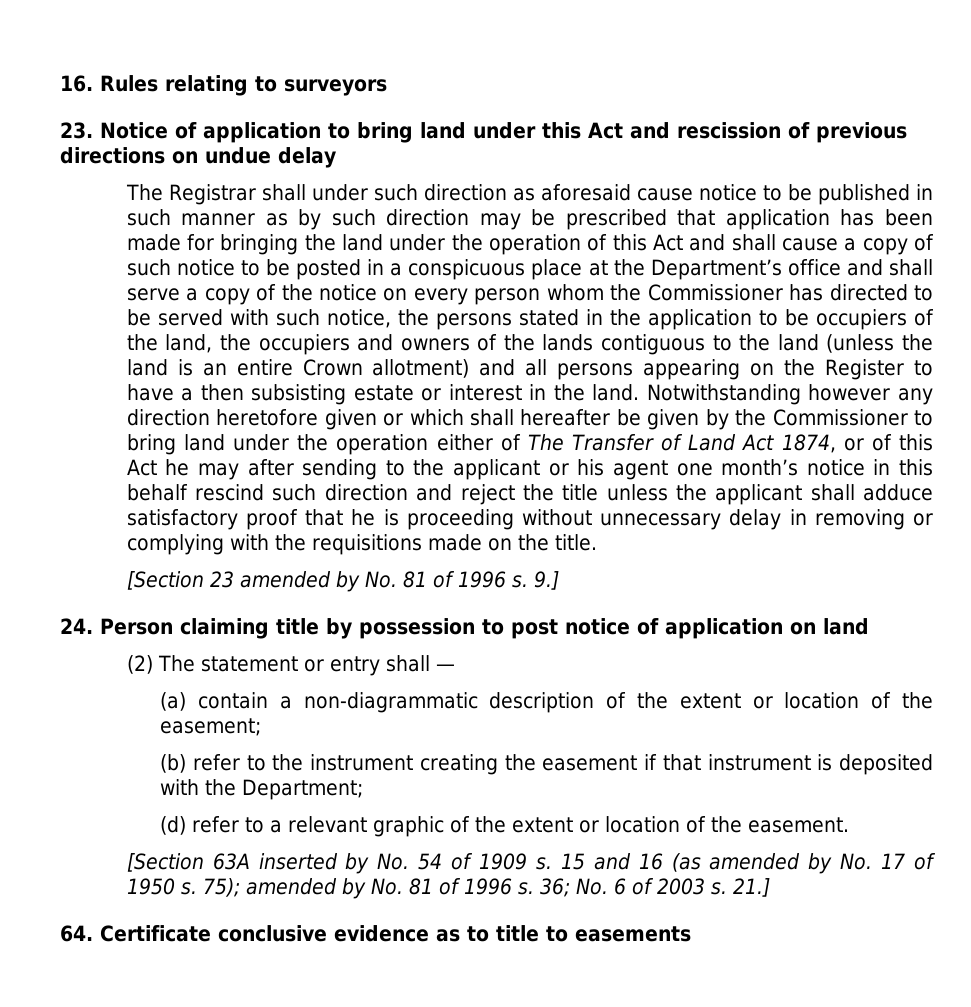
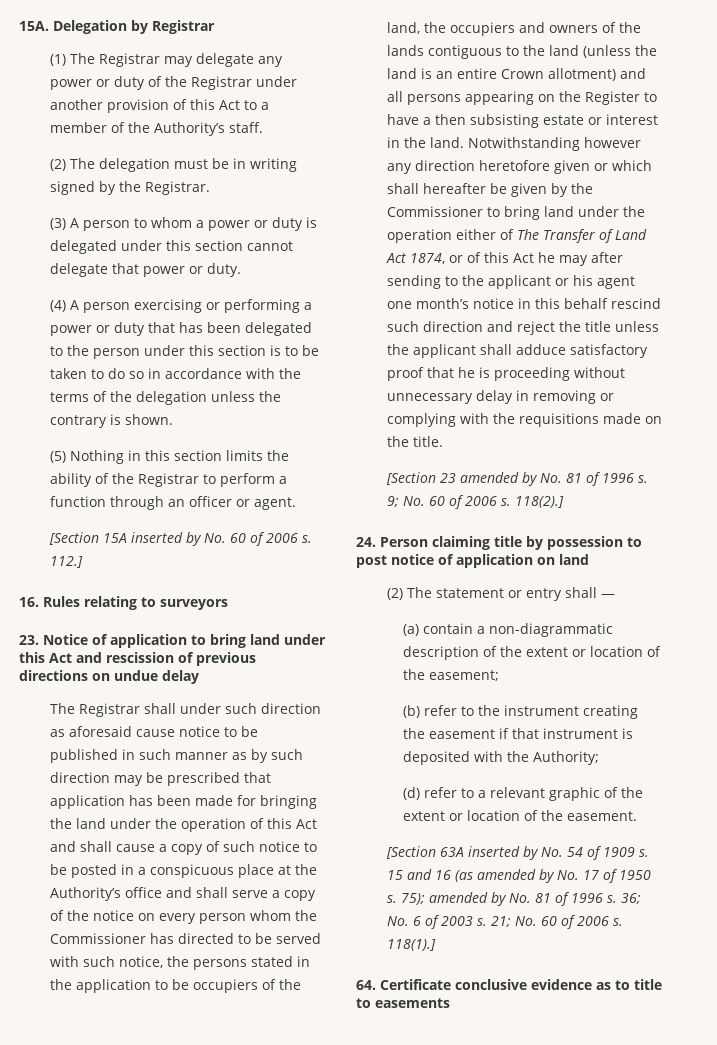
(60, 83) none -> [19,20,215,34] [50,53,284,67] [50,76,298,90] [50,99,270,113] [50,122,264,136] [50,158,298,172] [50,181,211,195] [50,217,318,231] [50,240,294,254] [50,263,242,277] [50,299,313,313] [50,322,313,336] [50,345,320,359] [50,368,302,379] [50,391,282,405] [50,414,174,428] [50,450,290,464] [50,473,288,487] [50,496,297,510] [49,532,313,546] [50,556,84,568] 15A. Delegation by Registrar // (1) The Registrar may delegate any power or duty of the Registrar under another provision of this Act to a member of the Authority’s staff. // (2) The delegation must be in writing signed by the Registrar. // (3) A person to whom a power or duty is delegated under this section cannot delegate that power or duty. // (4) A person exercising or performing a power or duty that has been delegated to the person under this section is to be taken to do so in accordance with the terms of the delegation unless the contrary is shown. // (5) Nothing in this section limits the ability of the Registrar to perform a function through an officer or agent. // [Section 15A inserted by No. 60 of 2006 s. 112.] //
[650,259,782,280] Department’s -> [50,887,122,901] Authority’s
[533,571,559,590] 9.] -> [387,495,565,509] 9; No. 60 of 2006 s. 118(2).]
[242,779,364,800] Department; -> [532,751,599,765] Authority;
[732,878,770,897] 21.] -> [491,915,624,929] [387,939,437,951] 21; No. 60 of 2006 s. 118(1).]

